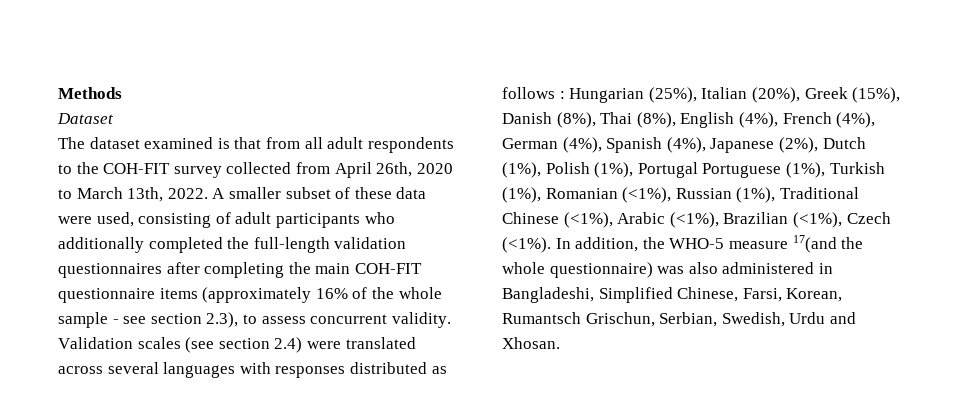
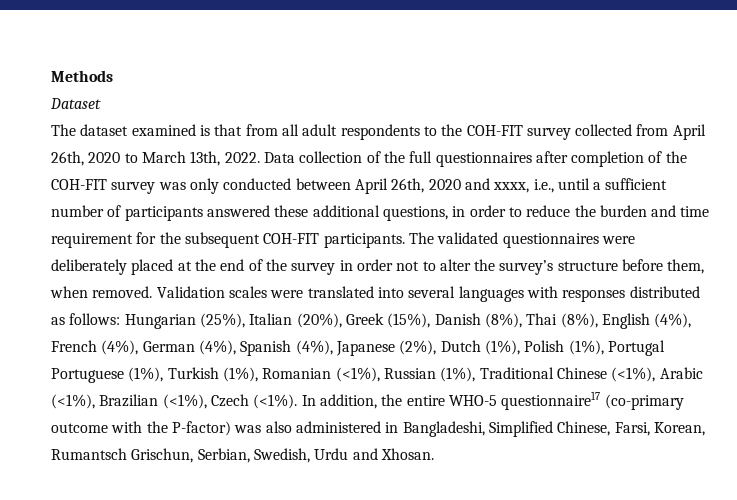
[212,187,427,199] [58,212,395,228] [58,237,407,253] [58,262,422,278] [58,287,442,303] [58,312,451,328] [58,337,303,353] A smaller subset of these data were used, consisting of adult participants who additionally completed the full-length validation questionnaires after completing the main COH-FIT questionnaire items (approximately 16% of the whole sample - see section 2.3), to assess concurrent validity. Validation scales (see section 2.4) -> [263,151,687,167] [51,178,668,194] [51,205,710,221] [51,232,635,248] [51,259,705,275] [50,286,267,298] Data collection of the full questionnaires after completion of the COH-FIT survey was only conducted between April 26th, 2020 and xxxx, i.e., until a sufficient number of participants answered these additional questions, in order to reduce the burden and time requirement for the subsequent COH-FIT participants. The validated questionnaires were deliberately placed at the end of the survey in order not to alter the survey’s structure before them, when removed. Validation scales
[58,366,103,374] across -> [377,287,404,298] into
[502,87,565,99] follows : -> [69,313,121,325] follows:
[669,235,864,253] [502,262,653,278] WHO-5 measure 17(and the whole questionnaire) -> [406,391,684,410] [51,421,231,436] entire WHO-5 questionnaire17 (co-primary outcome with the P-factor)

